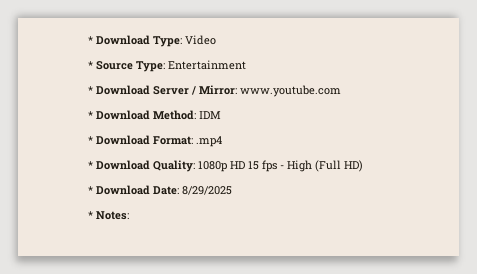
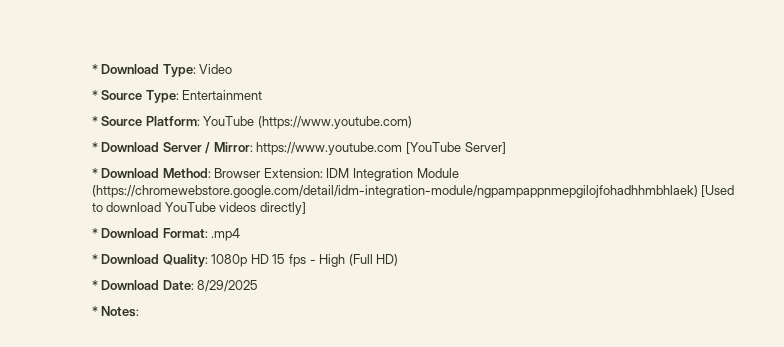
(246, 65) none -> [91,116,412,129] // * Source Platform: YouTube (https://www.youtube.com)
[239,85,341,97] www.youtube.com -> [256,142,506,155] https://www.youtube.com [YouTube Server]
(196, 115) none -> [214,168,323,178] Browser Extension:
(221, 115) none -> [352,168,459,181] [91,185,735,198] [91,202,306,215] Integration Module (https://chromewebstore.google.com/detail/idm-integration-module/ngpampappnmepgilojfohadhhmbhlaek) [Used to download YouTube videos directly]

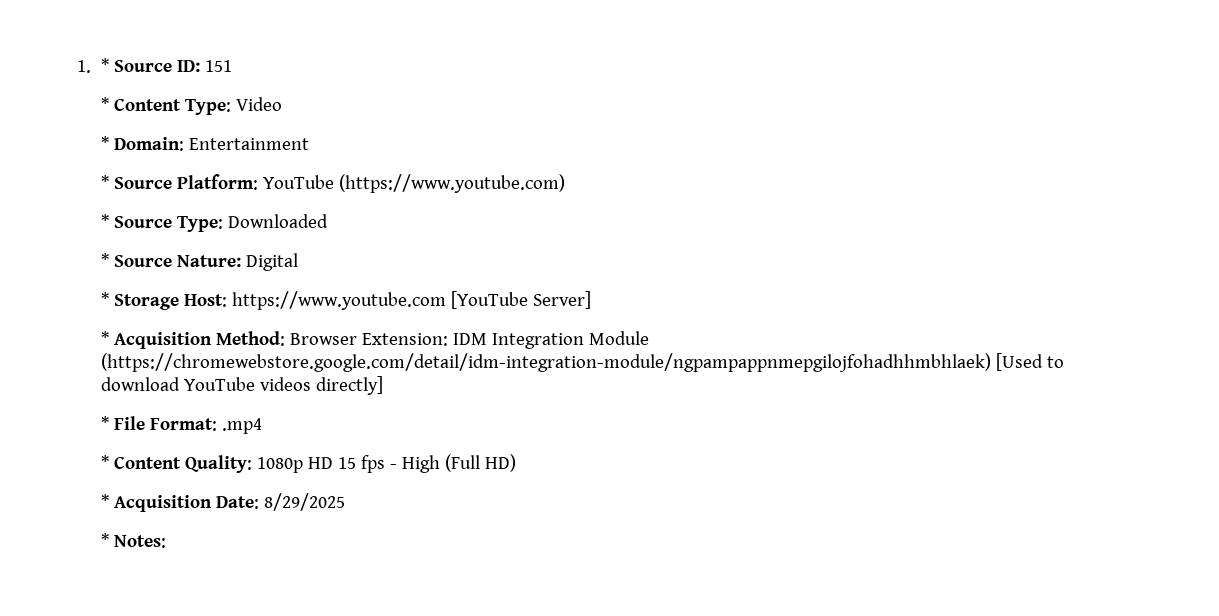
[91,64,160,74] * Download -> [77,58,232,73] [100,97,181,111] 1. * Source ID: 151 // * Content
[101,90,179,103] Source Type: -> [113,137,184,151] Domain:
[101,142,253,154] Download Server / Mirror: -> [113,214,328,232] [100,253,298,271] [100,292,227,310] Source Type: Downloaded // * Source Nature: Digital // * Storage Host:
[101,168,160,178] Download -> [113,332,212,349] Acquisition
[101,228,160,238] Download -> [113,416,145,430] File
[101,254,160,264] Download -> [113,456,181,469] Content
[101,280,160,290] Download -> [113,495,212,512] Acquisition

